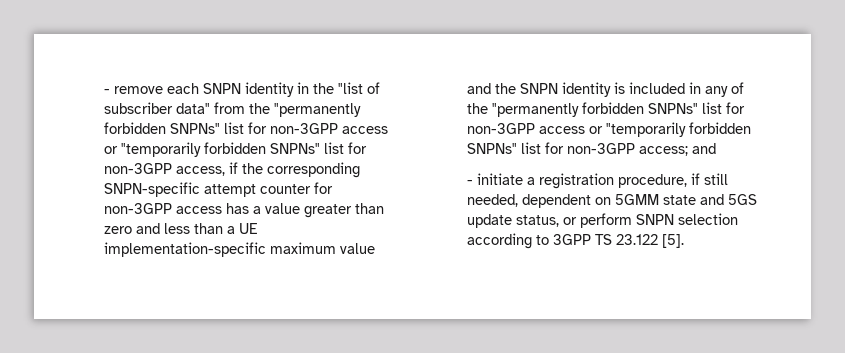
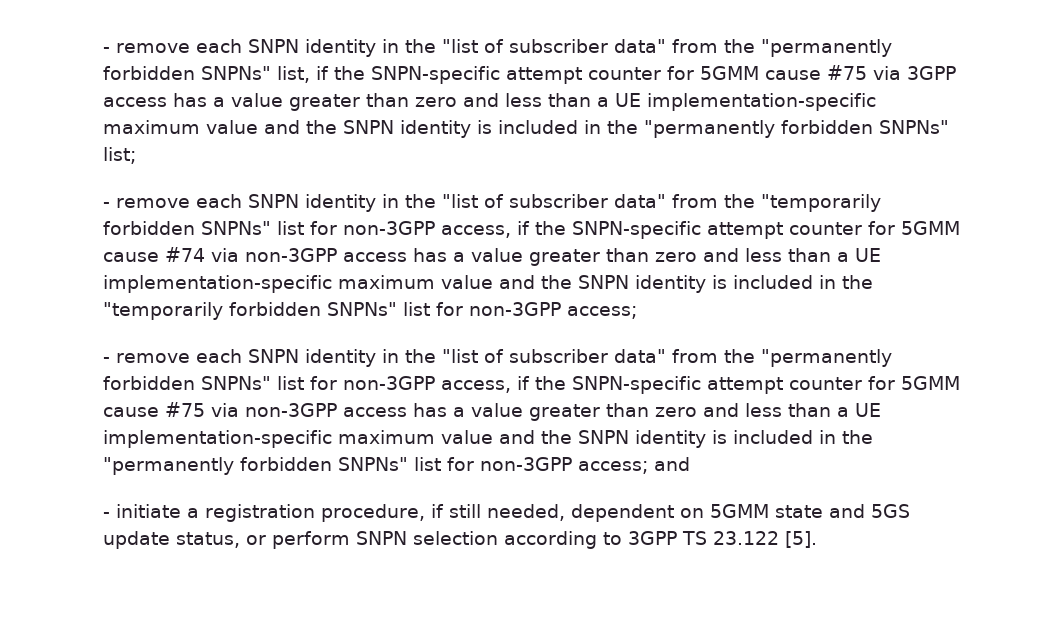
[224,122,389,134] [104,146,119,154] list for non-3GPP access or -> [277,65,957,84] [103,93,877,111] [103,120,950,138] [103,147,137,164] [103,194,756,212] list, if the SNPN-specific attempt counter for 5GMM cause #75 via 3GPP access has a value greater than zero and less than a UE implementation-specific maximum value and the SNPN identity is included in the "permanently forbidden SNPNs" list; // - remove each SNPN identity in the "list of subscriber data" from the
[267,162,361,178] [104,182,334,197] corresponding SNPN-specific attempt counter for -> [572,221,961,239] [103,247,240,262] SNPN-specific attempt counter for 5GMM cause #74 via
[705,82,745,97] [467,102,746,117] [467,122,687,137] any of the "permanently forbidden SNPNs" list for non-3GPP access or "temporarily -> [842,275,874,289] [103,302,638,320] [103,349,893,367] [103,376,961,394] [103,402,882,421] [103,430,874,448] [103,457,235,475] the "temporarily forbidden SNPNs" list for non-3GPP access; // - remove each SNPN identity in the "list of subscriber data" from the "permanently forbidden SNPNs" list for non-3GPP access, if the SNPN-specific attempt counter for 5GMM cause #75 via non-3GPP access has a value greater than zero and less than a UE implementation-specific maximum value and the SNPN identity is included in the "permanently

